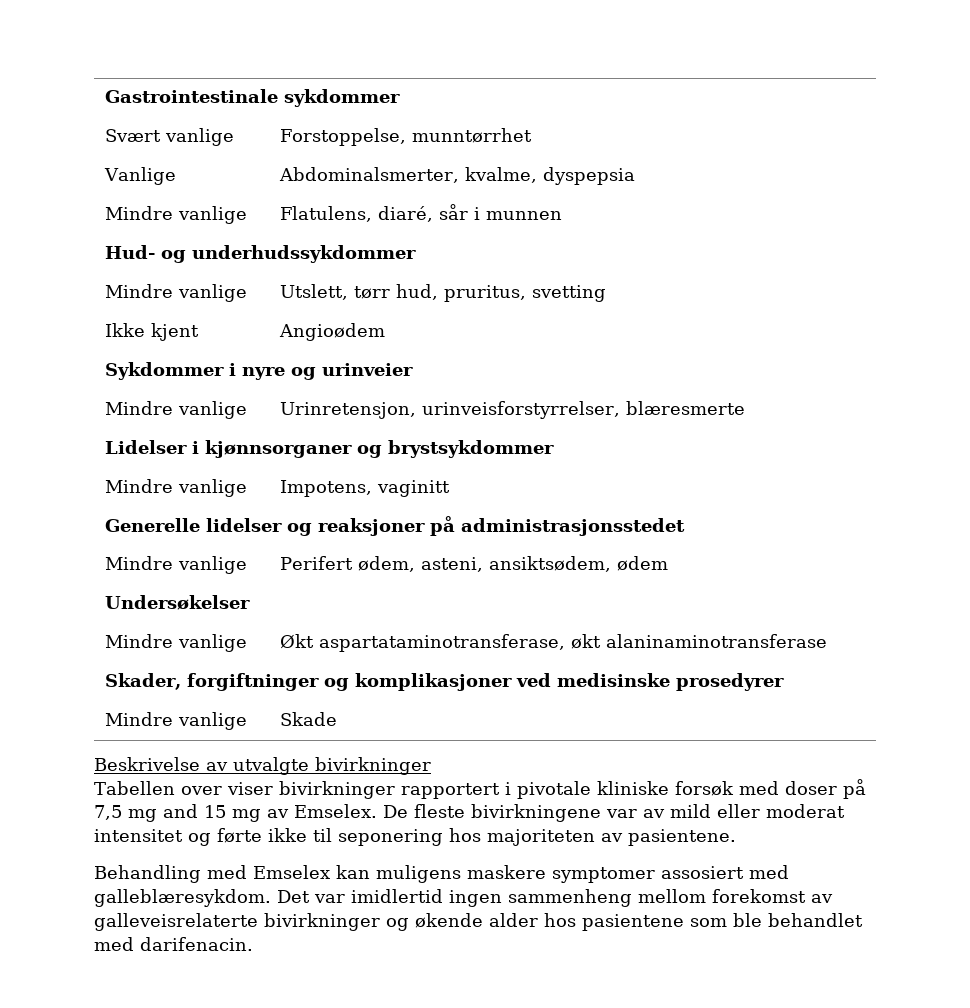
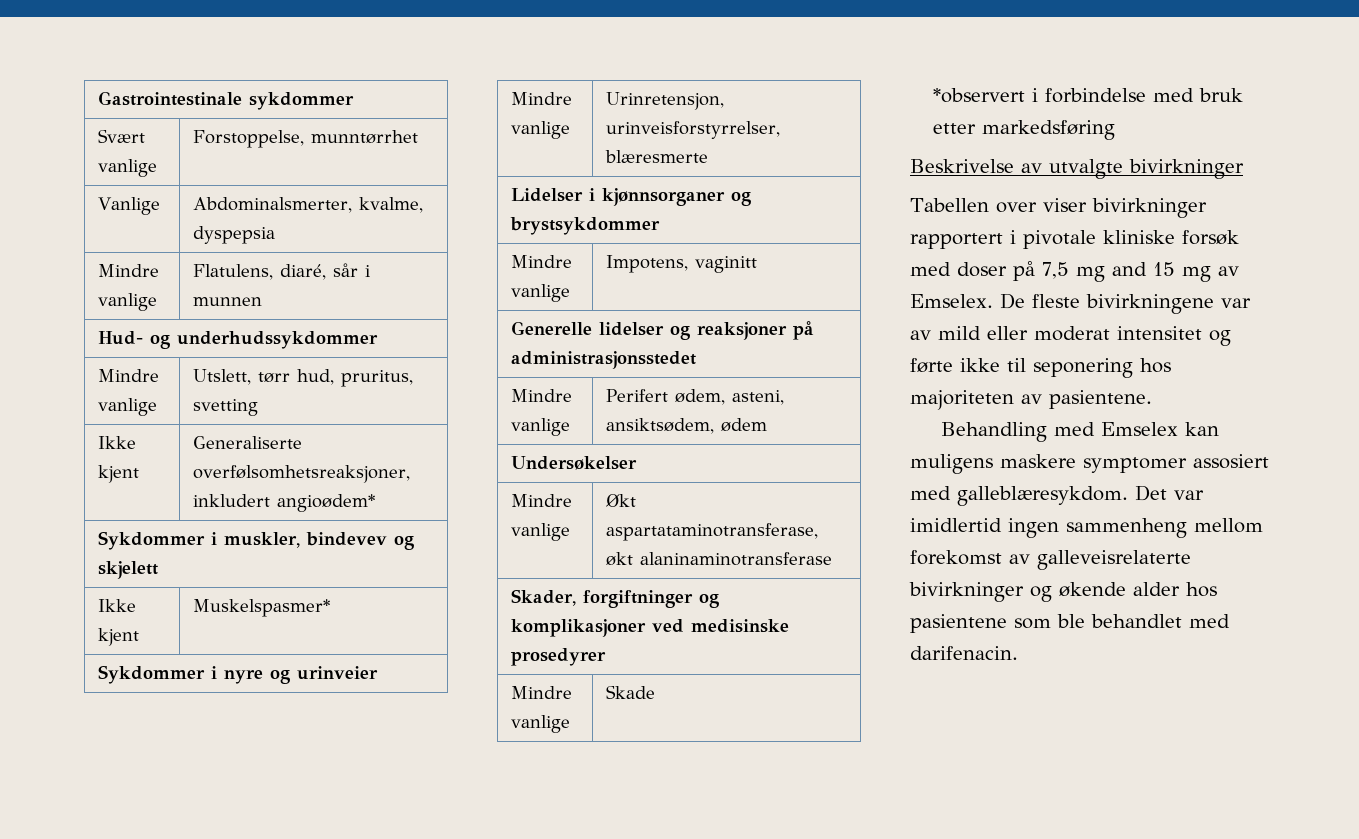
[279,323,386,341] Angioødem -> [193,436,303,449] [193,465,411,483] [193,494,376,512] [98,531,415,550] [98,561,159,579] [98,599,137,612] [98,628,140,646] [193,599,331,617] Generaliserte overfølsomhetsreaksjoner, inkludert angioødem* // Sykdommer i muskler, bindevev og skjelett // Ikke kjent | Muskelspasmer*
(338, 719) none -> [933,88,1244,103] [933,120,1116,140] // *observert i forbindelse med bruk etter markedsføring

